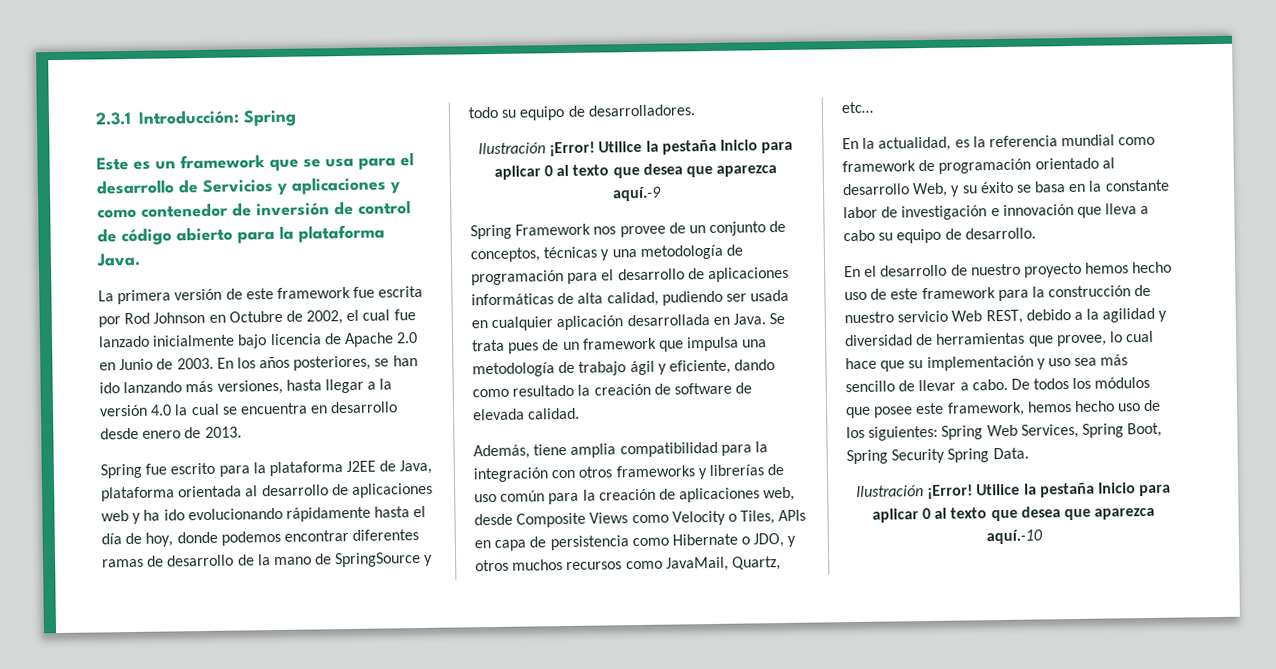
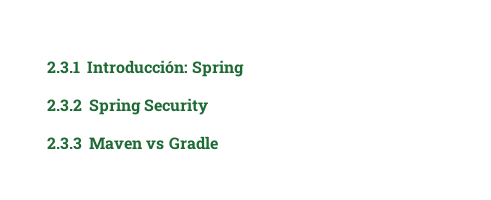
[96,152,414,172] [96,176,401,195] [97,200,411,219] [97,224,385,246] [96,252,141,267] [98,285,424,305] [98,309,416,328] [98,332,419,349] [99,355,418,371] [99,378,393,395] [99,401,399,417] [100,426,242,440] [100,459,433,479] [101,482,433,502] [101,505,427,524] [101,529,420,547] [102,552,434,568] [468,104,695,121] [477,139,794,157] [493,163,778,180] [611,186,662,202] [470,220,787,240] [470,244,743,263] [471,266,789,286] [471,289,790,307] [471,312,786,332] [472,336,768,354] [472,359,776,378] [472,382,753,398] [473,407,581,421] [473,441,768,460] [473,463,785,483] [474,486,796,505] [474,509,807,528] [474,532,797,551] [475,556,781,572] [841,101,873,114] [842,134,1156,152] [842,157,1115,174] [842,179,1170,198] [843,203,1150,221] [843,227,1036,244] [844,261,1173,278] [844,284,1152,302] [844,307,1168,325] [845,330,1155,347] [845,354,1129,372] [845,376,1151,393] [846,399,1162,419] [846,422,1163,441] [846,447,1029,465] [855,482,1172,500] [871,506,1156,523] [985,529,1043,545] Este es un framework que se usa para el desarrollo de Servicios y aplicaciones y como contenedor de inversión de control de código abierto para la plataforma Java. // La primera versión de este framework fue escrita por Rod Johnson en Octubre de 2002, el cual fue lanzado inicialmente bajo licencia de Apache 2.0 en Junio de 2003. En los años posteriores, se han ido lanzando más versiones, hasta llegar a la versión 4.0 la cual se encuentra en desarrollo desde enero de 2013. // Spring fue escrito para la plataforma J2EE de Java, plataforma orientada al desarrollo de aplicaciones web y ha ido evolucionando rápidamente hasta el día de hoy, donde podemos encontrar diferentes ramas de desarrollo de la mano de SpringSource y todo su equipo de desarrolladores. // Ilustración ¡Error! Utilice la pestaña Inicio para aplicar 0 al texto que desea que aparezca aquí.-9 // Spring Framework nos provee de un conjunto de conceptos, técnicas y una metodología de programación para el desarrollo de aplicaciones informáticas de alta calidad, pudiendo ser usada en cualquier aplicación desarrollada en Java. Se trata pues de un framework que impulsa una metodología de trabajo ágil y eficiente, dando como resultado la creación de software de elevada calidad. // Además, tiene amplia compatibilidad para la integración con otros frameworks y librerías de uso común para la creación de aplicaciones web, desde Composite Views como Velocity o Tiles, APIs en capa de persistencia como Hibernate o JDO, y otros muchos recursos como JavaMail, Quartz, etc… // En la actualidad, es la referencia mundial como framework de programación orientado al desarrollo Web, y su éxito se basa en la constante labor de investigación e innovación que lleva a cabo su equipo de desarrollo. // En el desarrollo de nuestro proyecto hemos hecho uso de este framework para la construcción de nuestro servicio Web REST, debido a la agilidad y diversidad de herramientas que provee, lo cual hace que su implementación y uso sea más sencillo de llevar a cabo. De todos los módulos que posee este framework, hemos hecho uso de los siguientes: Spring Web Services, Spring Boot, Spring Security Spring Data. // Ilustración ¡Error! Utilice la pestaña Inicio para aplicar 0 al texto que desea que aparezca aquí.-10 -> [47,98,209,115] [47,136,218,150] 2.3.2 Spring Security // 2.3.3 Maven vs Gradle

